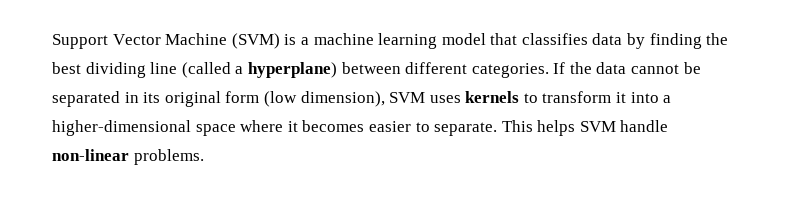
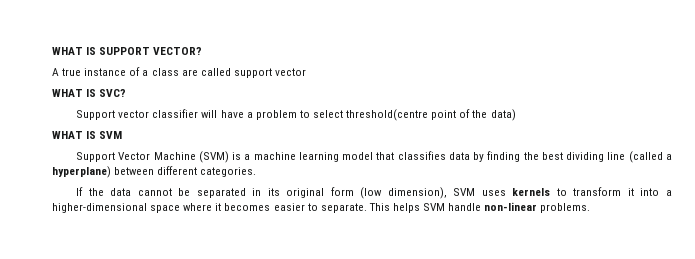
(52, 41) none -> [52,47,203,55] [52,67,306,78] [52,89,127,97] [76,109,516,121] [52,131,123,139] WHAT IS SUPPORT VECTOR? // A true instance of a class are called support vector // WHAT IS SVC? // Support vector classifier will have a problem to select threshold(centre point of the data) // WHAT IS SVM //
(549, 70) none -> (257, 172) //

